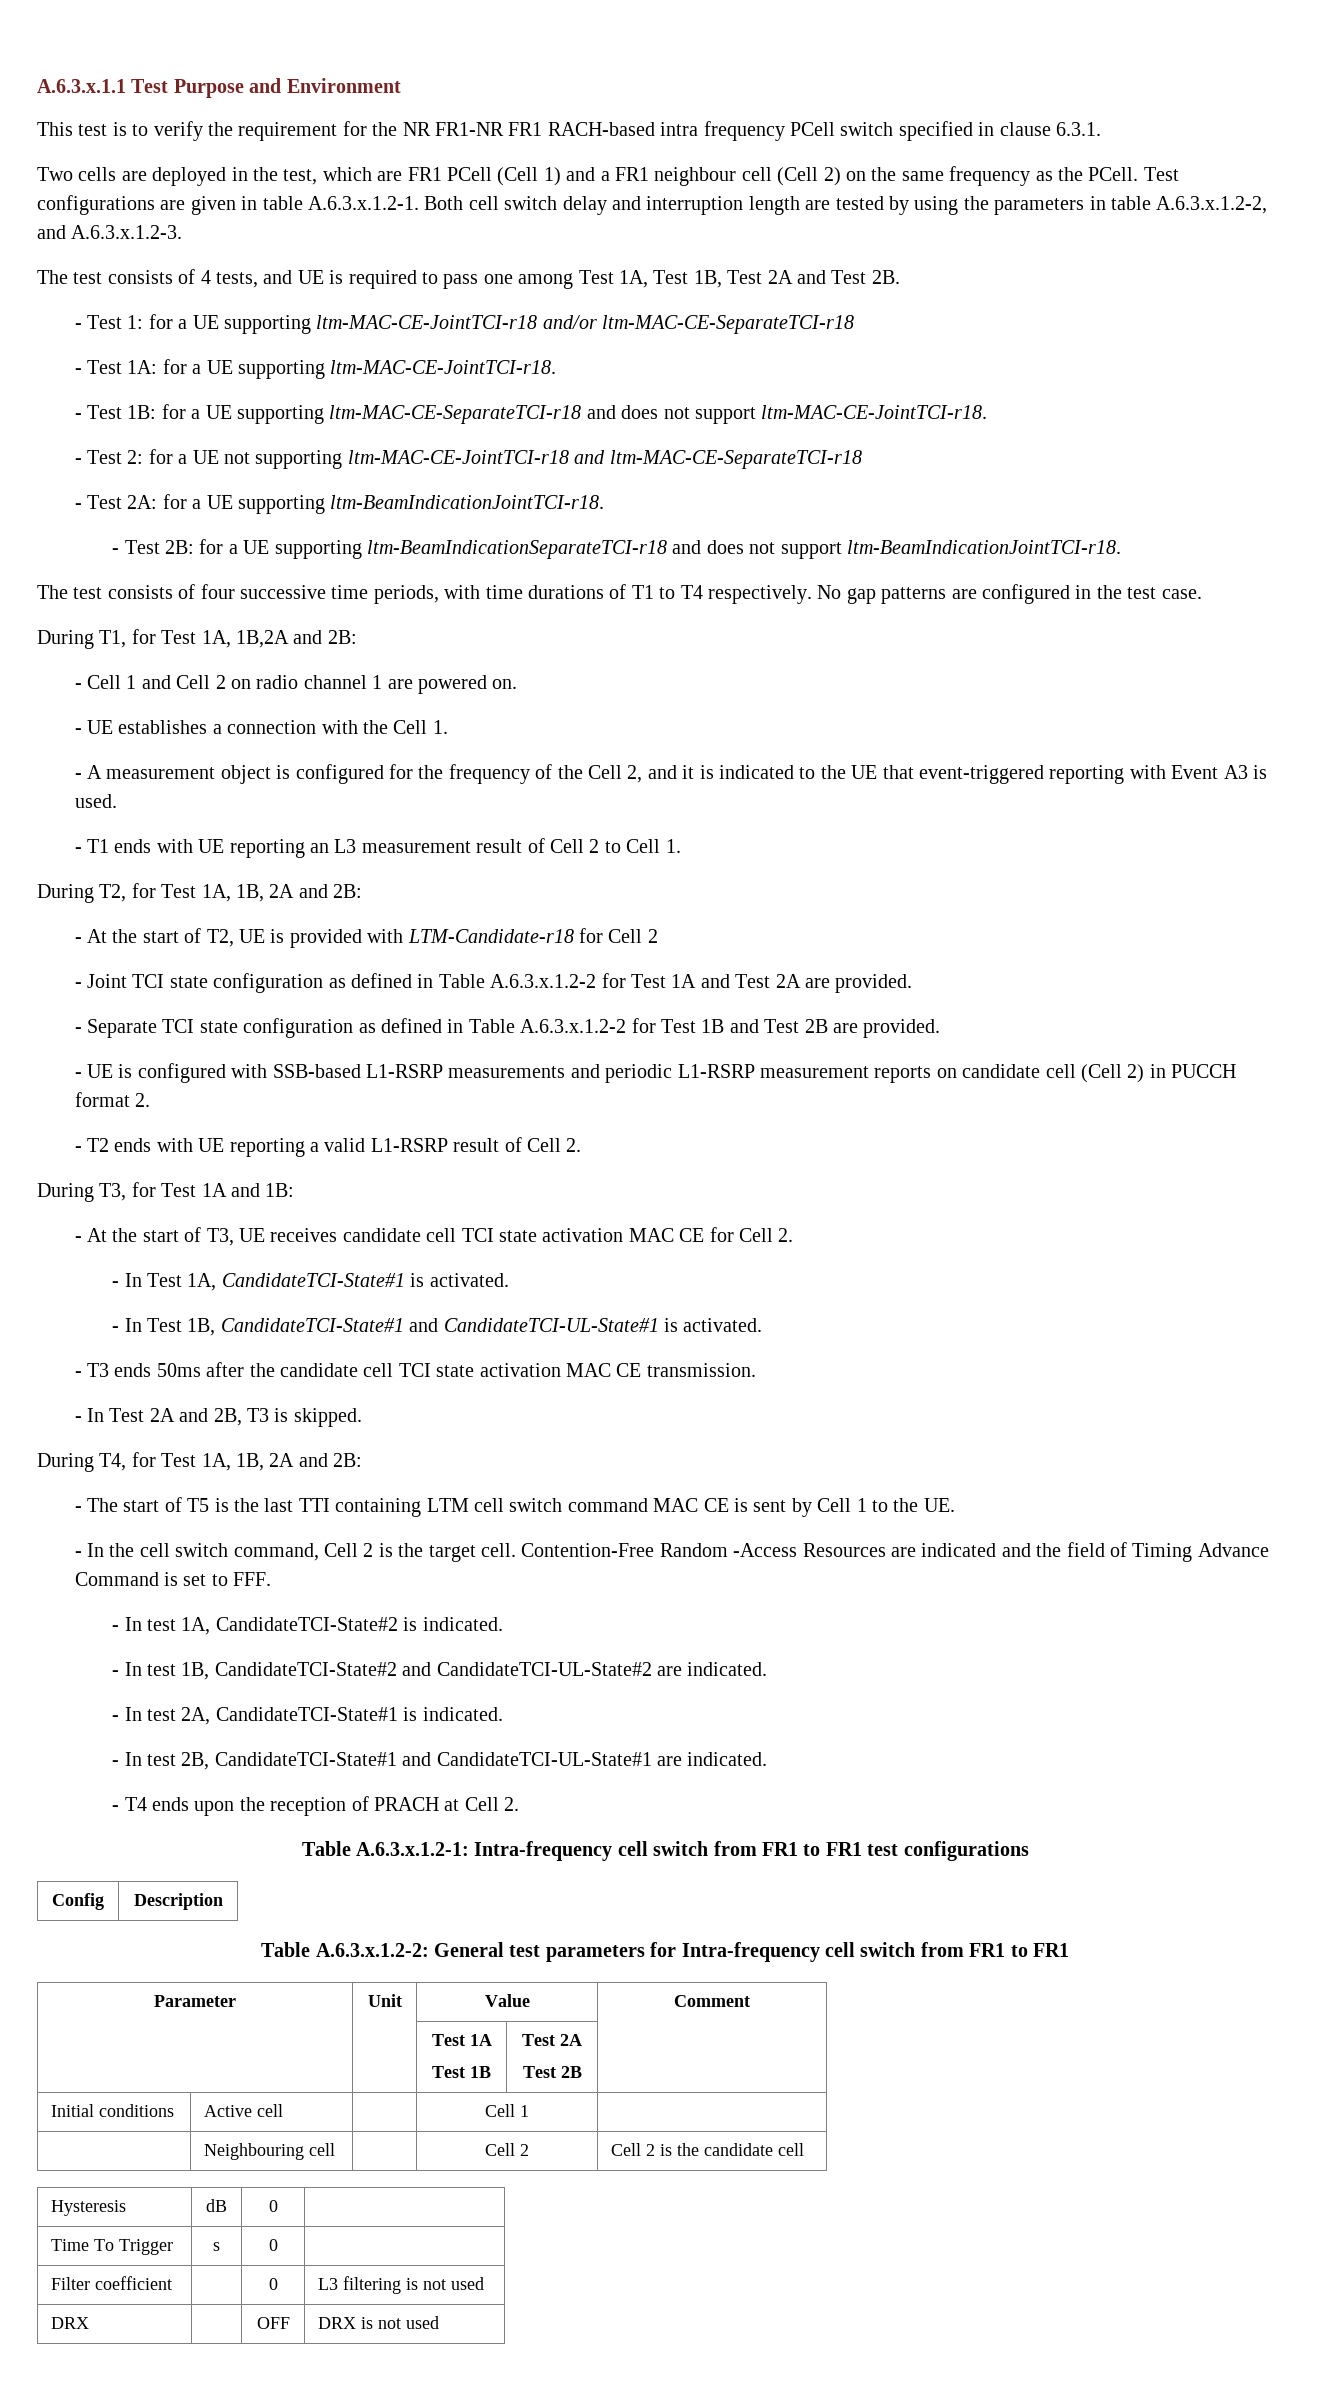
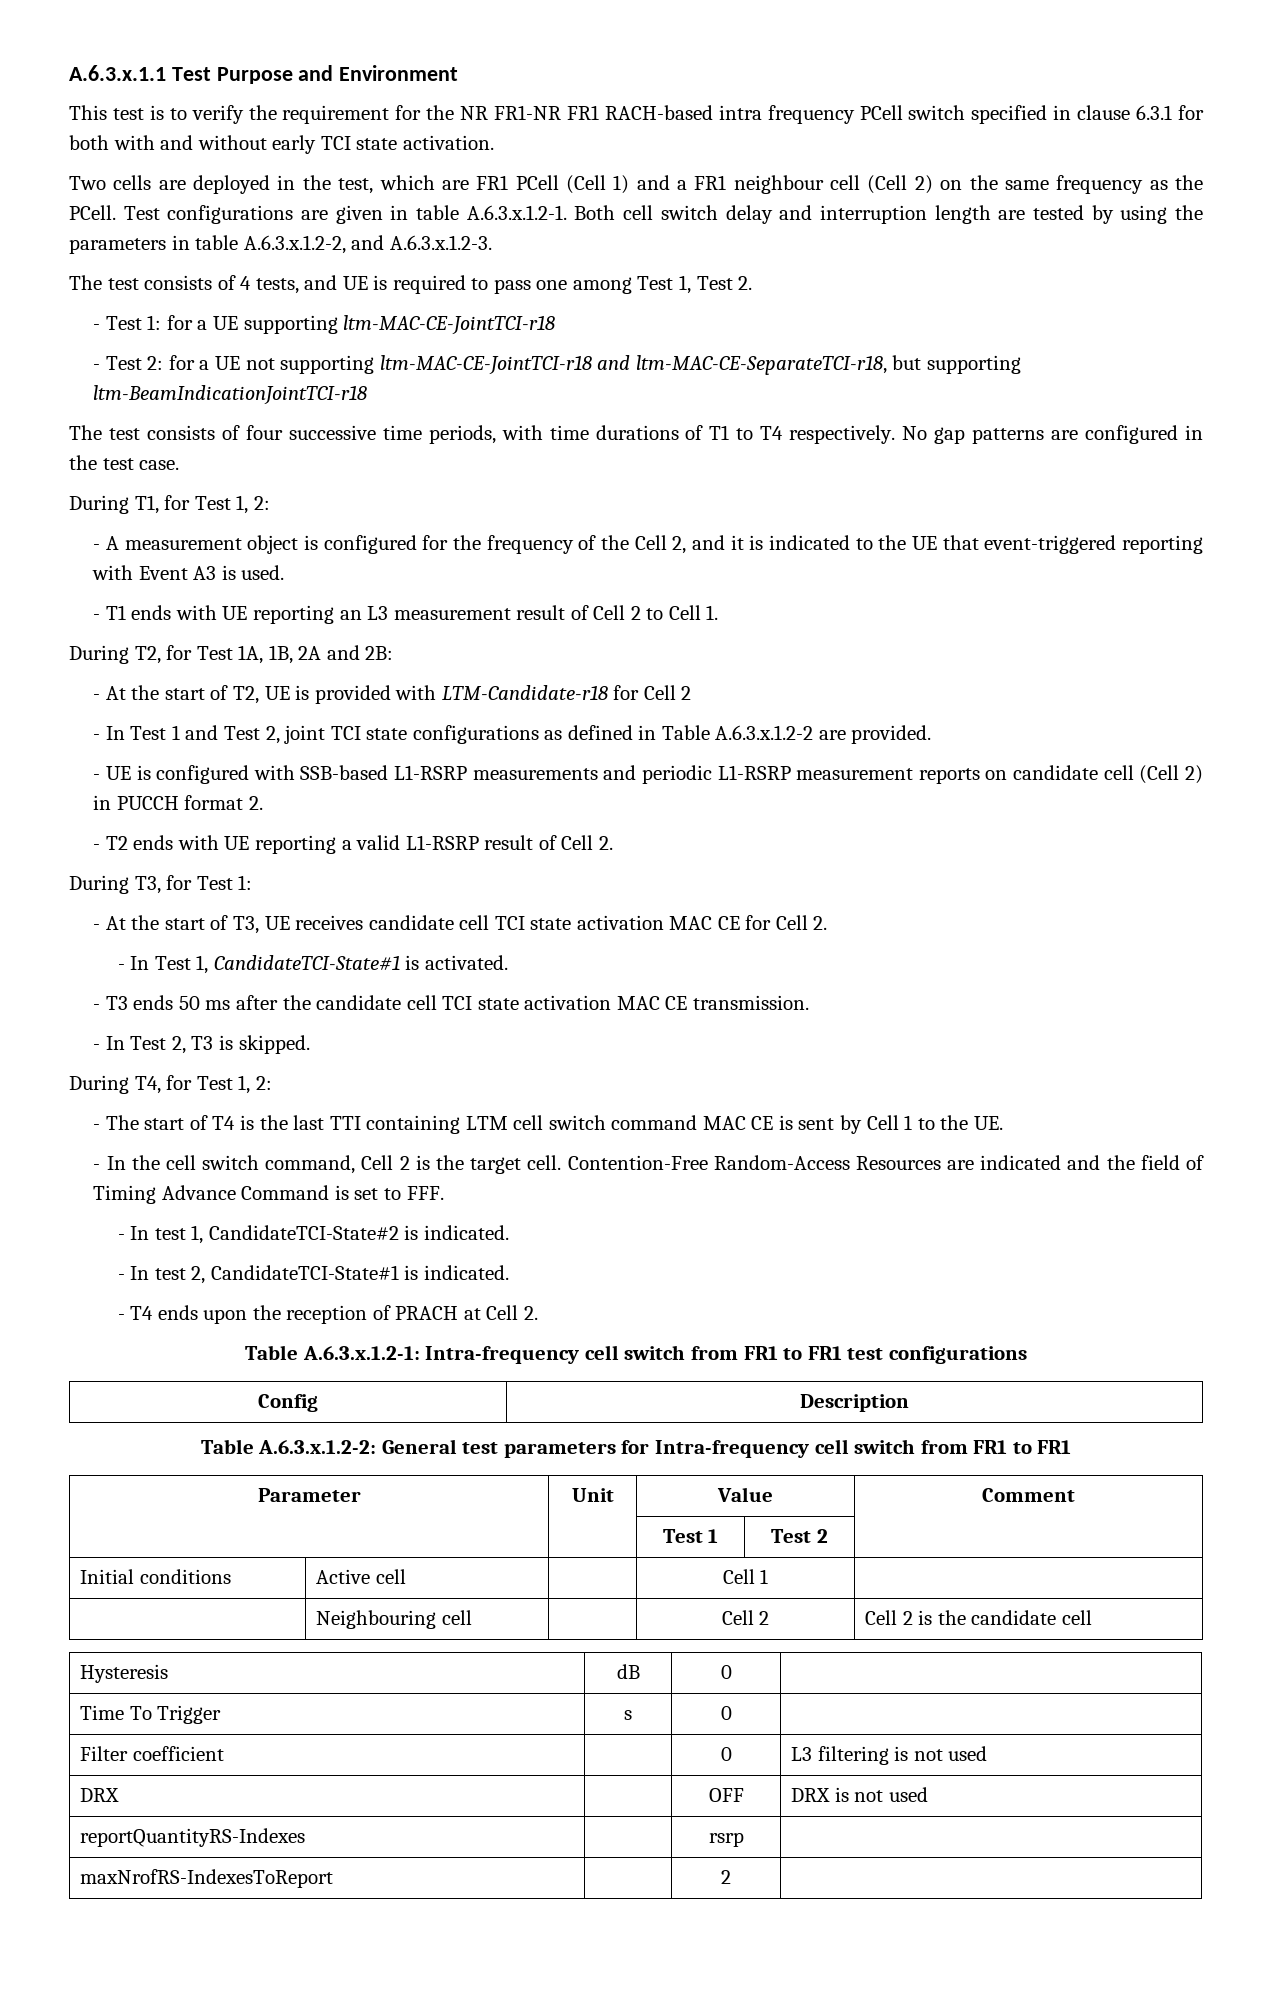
[1055,122,1101,136] 6.3.1. -> [1136,105,1205,120] [69,135,494,154] 6.3.1 for both with and without early TCI state activation.
[618,270,900,288] 1A, Test 1B, Test 2A and Test 2B. -> [679,275,753,294] 1, Test 2.
[542,315,855,334] [74,359,557,379] [74,404,988,424] and/or ltm-MAC-CE-SeparateTCI-r18 // - Test 1A: for a UE supporting ltm-MAC-CE-JointTCI-r18. // - Test 1B: for a UE supporting ltm-MAC-CE-SeparateTCI-r18 and does not support ltm-MAC-CE-JointTCI-r18. -> (556, 325) none
[609,450,862,469] [74,494,605,514] [112,539,1121,559] ltm-MAC-CE-SeparateTCI-r18 // - Test 2A: for a UE supporting ltm-BeamIndicationJointTCI-r18. // - Test 2B: for a UE supporting ltm-BeamIndicationSeparateTCI-r18 and does not support ltm-BeamIndicationJointTCI-r18. -> [635,355,1021,375] [93,385,368,405] ltm-MAC-CE-SeparateTCI-r18, but supporting ltm-BeamIndicationJointTCI-r18
[201,630,357,648] [74,675,518,694] [74,720,448,734] 1A, 1B,2A and 2B: // - Cell 1 and Cell 2 on radio channel 1 are powered on. // - UE establishes a connection with the Cell 1. -> [236,495,270,514] 1, 2:
[86,973,913,993] [74,1018,828,1038] Joint TCI state configuration as defined in Table A.6.3.x.1.2-2 for Test 1A and Test 2A are provided. // - Separate TCI state configuration as defined in Table A.6.3.x.1.2-2 for Test 1B and Test 2B -> [105,725,814,744] In Test 1 and Test 2, joint TCI state configurations as defined in Table A.6.3.x.1.2-2
[201,1183,295,1197] 1A and 1B: -> [238,875,253,890] 1:
[187,1273,217,1291] 1A, -> [196,955,209,974] 1,
[112,1318,763,1336] // - In Test 1B, CandidateTCI-State#1 and CandidateTCI-UL-State#1 is activated. -> (508, 962) none
[156,1363,201,1377] 50ms -> [178,996,231,1010] 50 ms
[149,1408,242,1426] 2A and 2B, -> [171,1036,186,1054] 2,
[201,1453,363,1471] 1A, 1B, 2A and 2B: -> [238,1075,272,1094] 1, 2:
[187,1498,210,1512] T5 -> [212,1116,236,1130] T4
[659,1543,798,1557] Random -Access -> [713,1155,850,1170] Random-Access
[181,1617,211,1635] 1A, -> [191,1225,204,1244] 1,
[181,1662,768,1680] [112,1707,503,1725] [112,1752,682,1770] 1B, CandidateTCI-State#2 and CandidateTCI-UL-State#2 are indicated. // - In test 2A, CandidateTCI-State#1 is indicated. // - In test 2B, CandidateTCI-State#1 and CandidateTCI-UL-State#1 are -> [191,1265,419,1284] 2, CandidateTCI-State#1 is
[469,2034,492,2046] [432,2066,491,2078] [522,2034,582,2046] [522,2066,582,2078] 1A // Test 1B | Test 2A // Test 2B -> [708,1529,719,1543] [771,1529,828,1543] 1 | Test 2
(440, 2322) none -> [80,1828,306,1847] [708,1832,744,1847] [80,1869,334,1888] [721,1870,731,1884] // reportQuantityRS-Indexes | | rsrp | // maxNrofRS-IndexesToReport | | 2 |

